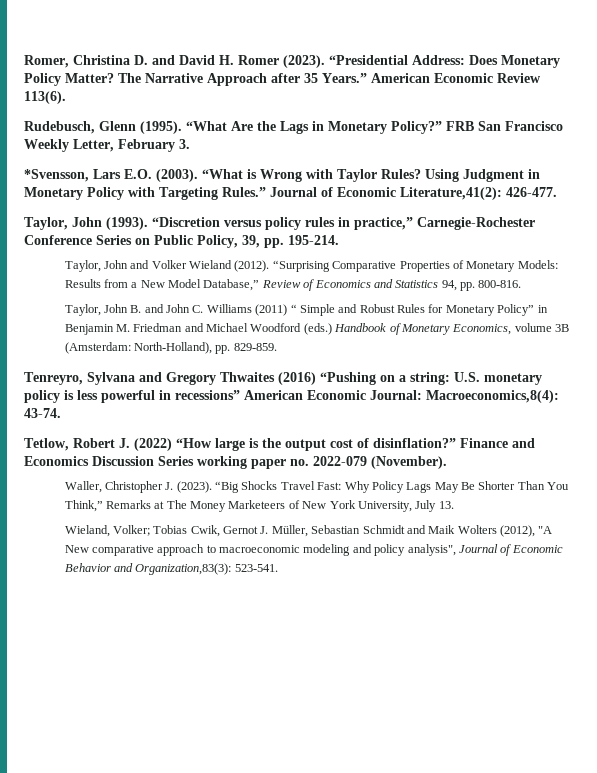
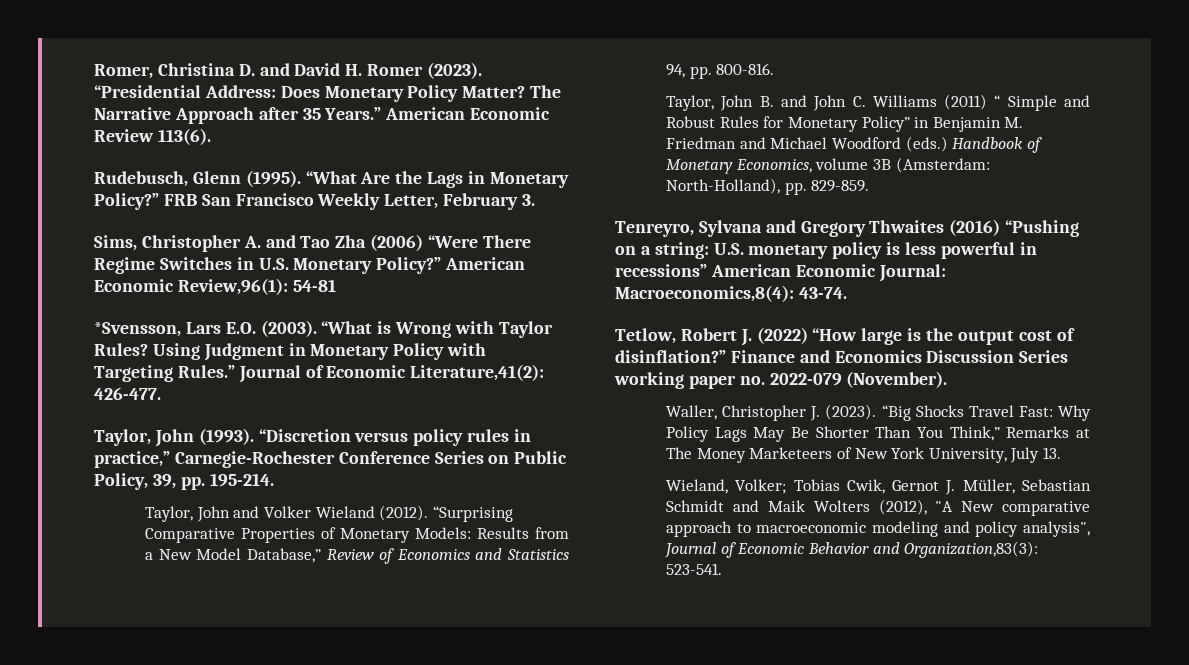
(190, 144) none -> [94,234,531,252] [94,257,526,274] [94,278,336,295] // Sims, Christopher A. and Tao Zha (2006) “Were There Regime Switches in U.S. Monetary Policy?” American Economic Review,96(1): 54-81

